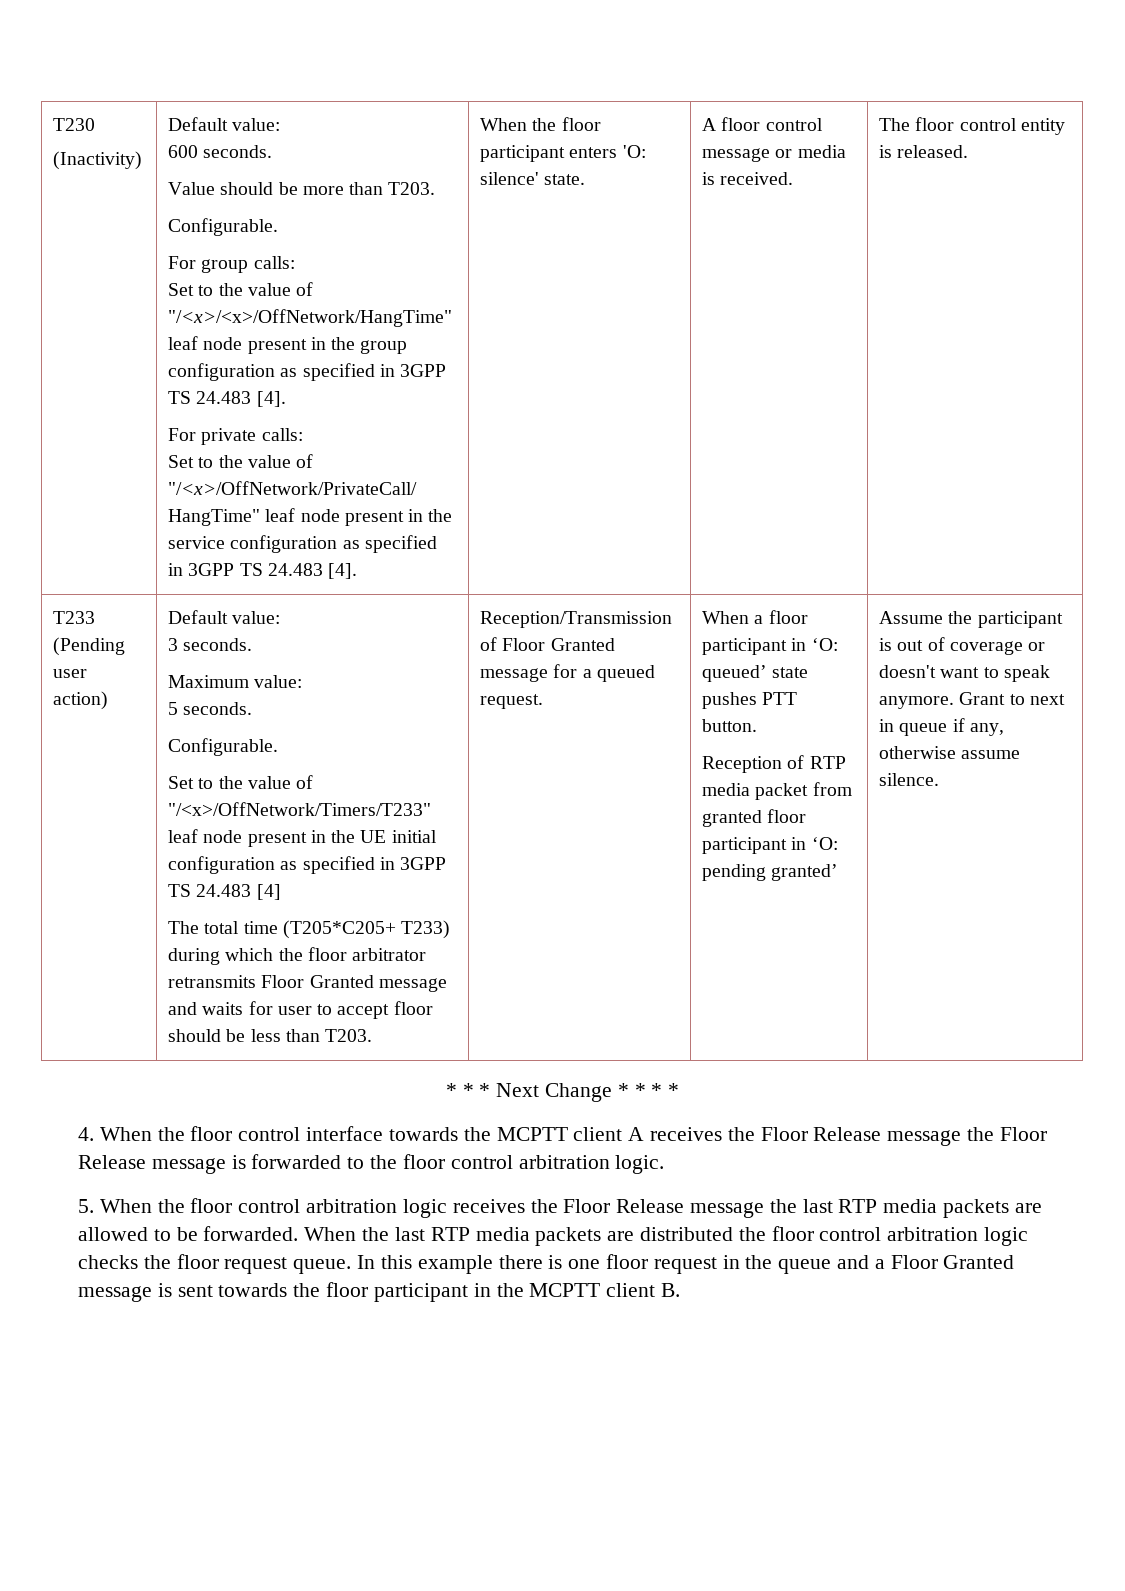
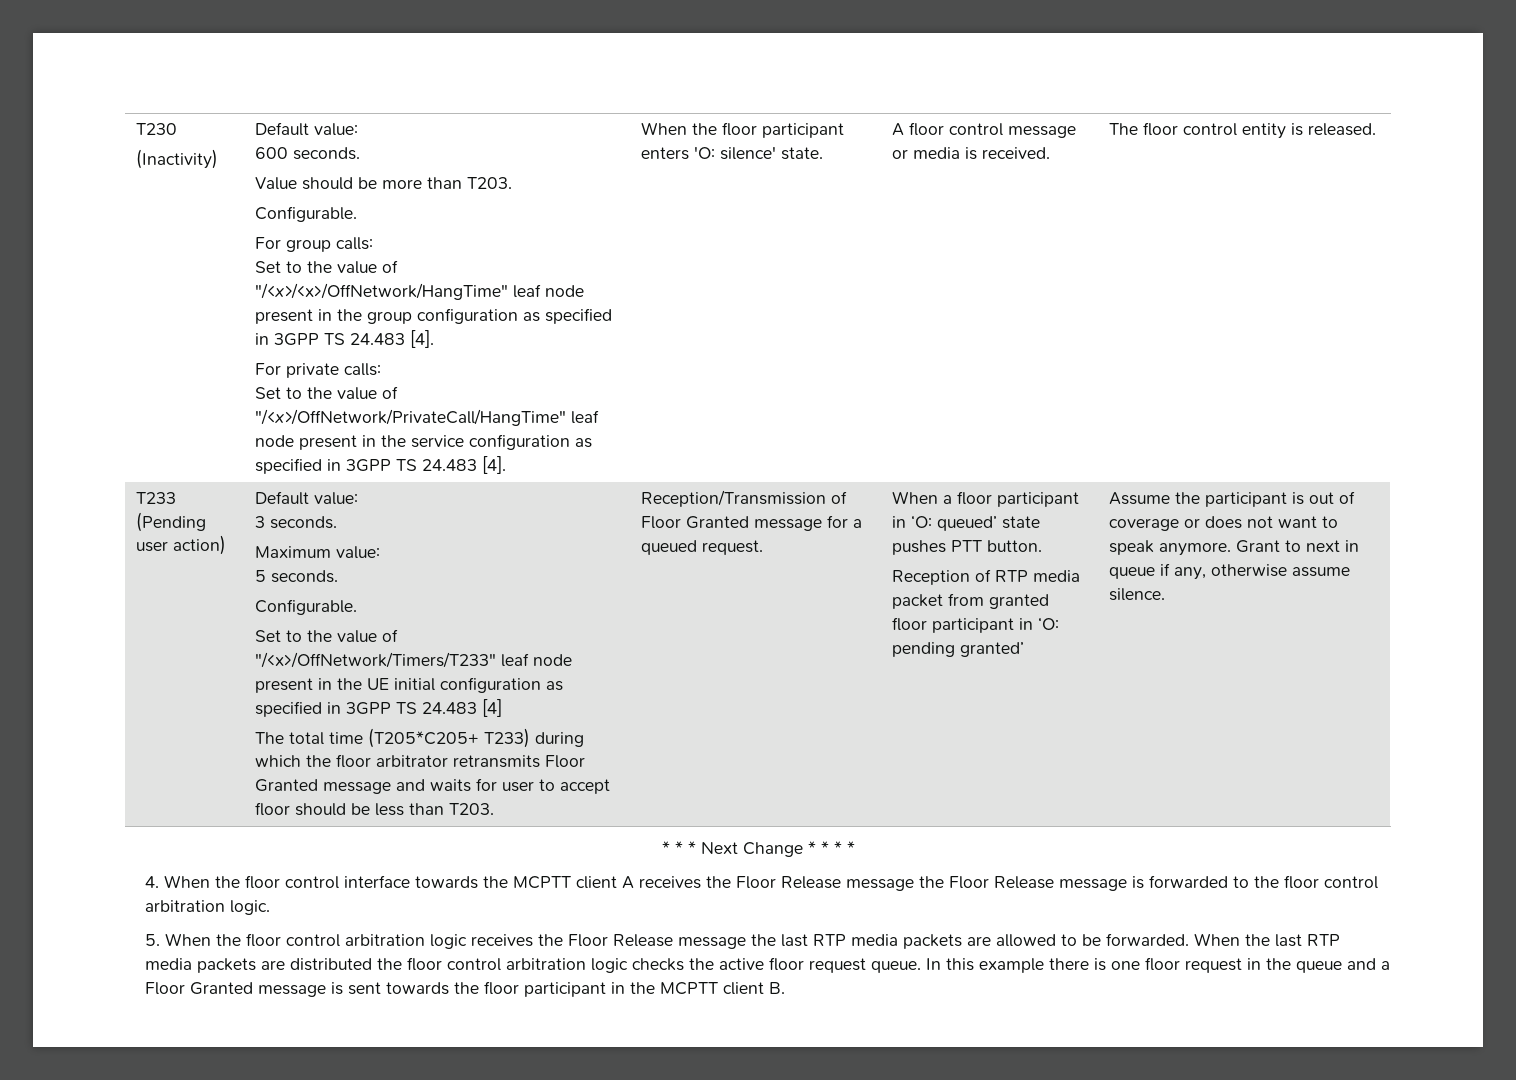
[879,665,937,678] doesn't -> [1205,516,1274,529] does not
(171, 1262) none -> [719,958,765,970] active

